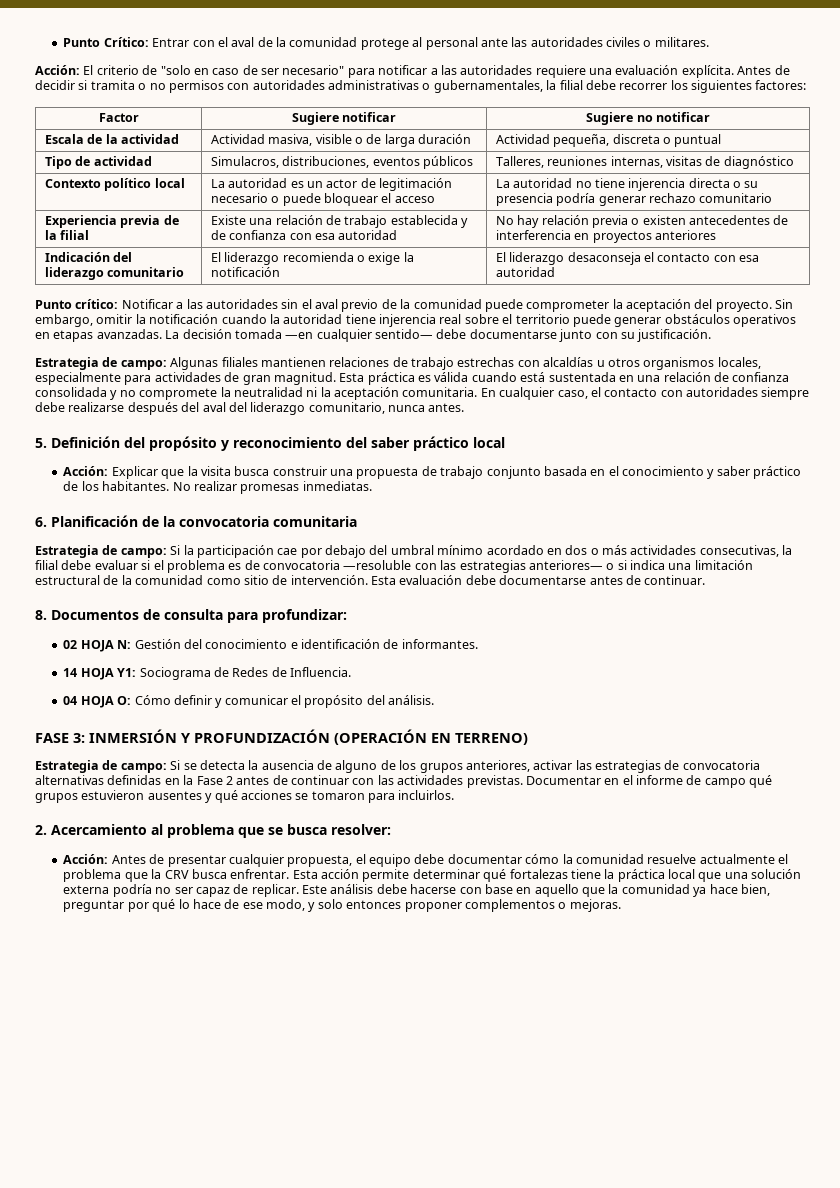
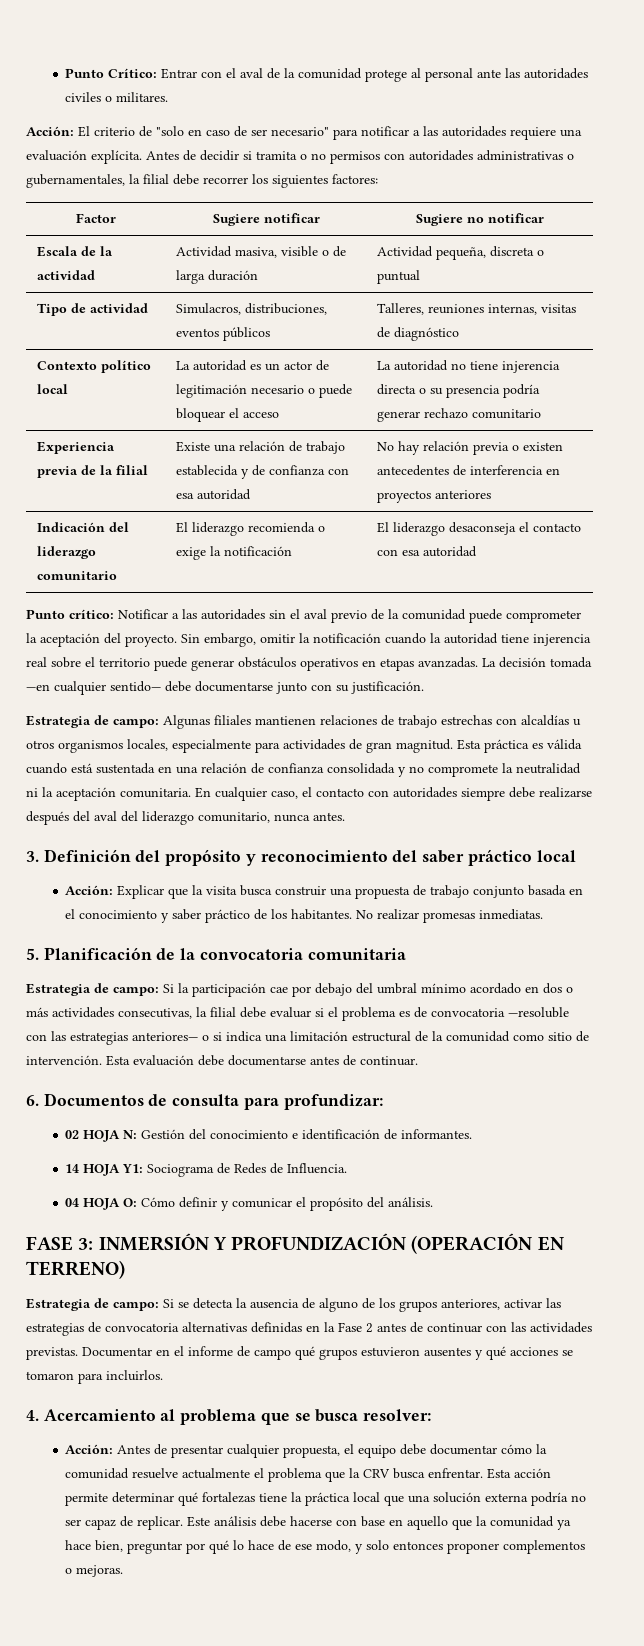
[35,438,47,448] 5. -> [26,851,39,862] 3.
[35,517,47,527] 6. -> [26,948,39,960] 5.
[35,610,47,620] 8. -> [26,1095,39,1106] 6.
[35,825,47,835] 2. -> [26,1410,39,1421] 4.

